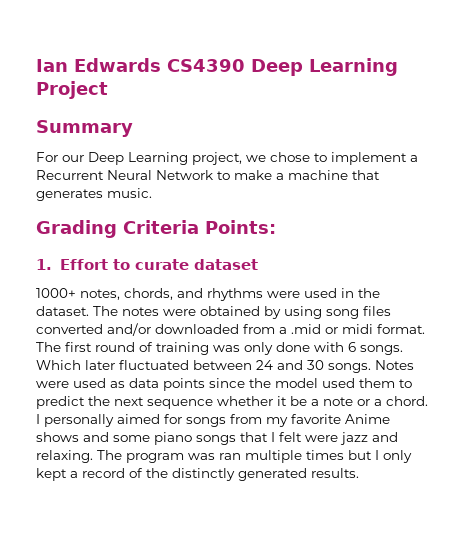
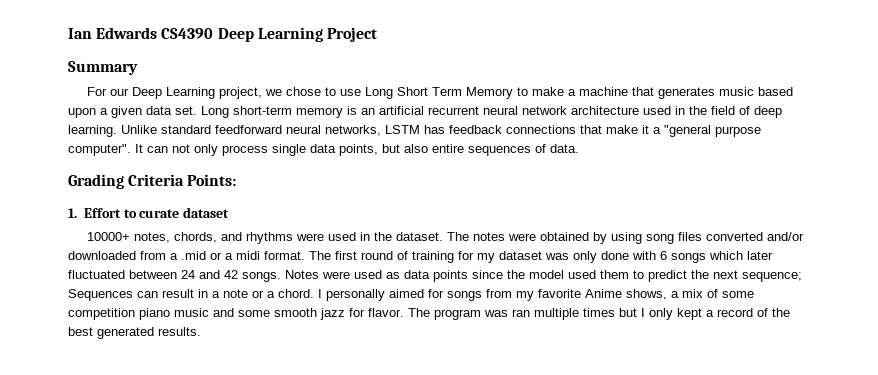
[331,152,418,165] [36,170,213,180] implement a Recurrent Neural Network -> [340,87,514,99] use Long Short Term Memory
[107,188,152,198] music. -> [719,87,794,96] [68,106,782,118] [68,125,761,137] [68,144,579,156] music based upon a given data set. Long short-term memory is an artificial recurrent neural network architecture used in the field of deep learning. Unlike standard feedforward neural networks, LSTM has feedback connections that make it a "general purpose computer". It can not only process single data points, but also entire sequences of data.
[36,288,76,298] 1000+ -> [87,232,131,241] 10000+
(338, 330) none -> [225,253,233,260] a
(209, 348) none -> [458,251,542,263] for my dataset
[360,345,403,355] [36,360,81,370] songs. Which -> [671,251,743,263] songs which
[307,360,324,370] 30 -> [224,270,238,279] 42
[147,396,307,409] sequence whether it be -> [742,272,802,282] [68,289,208,301] sequence; Sequences can result in
[36,432,398,445] [36,450,93,463] shows and some piano songs that I felt were jazz and relaxing. -> [626,289,754,300] [68,308,404,320] shows, a mix of some competition piano music and some smooth jazz for flavor.
[172,468,235,481] distinctly -> [68,327,93,336] best

